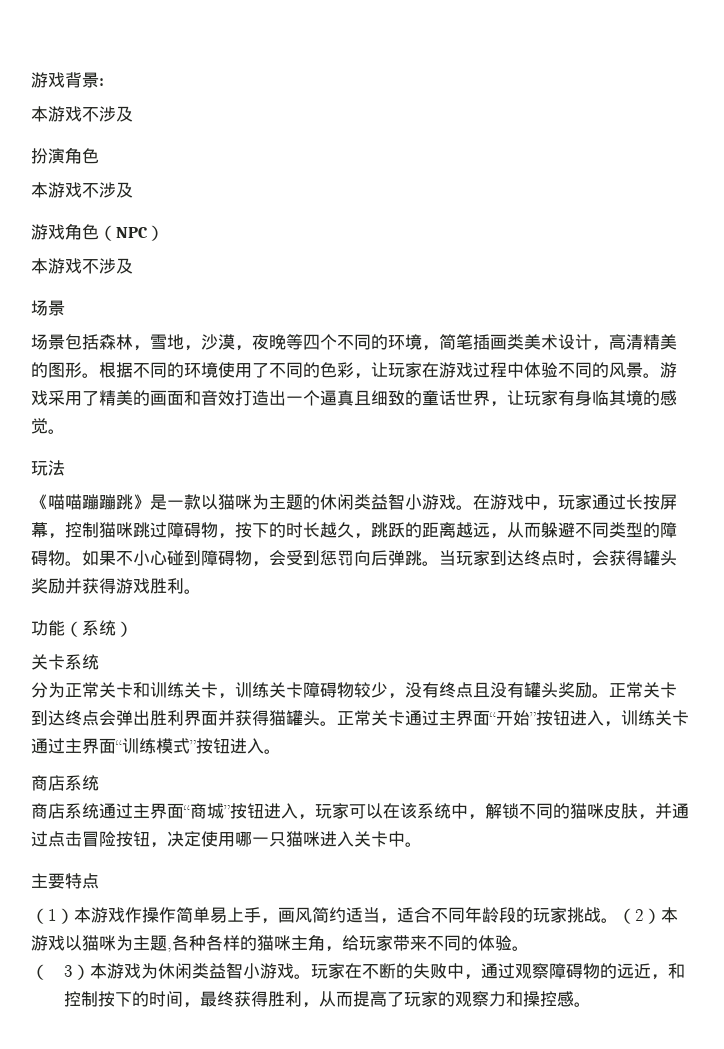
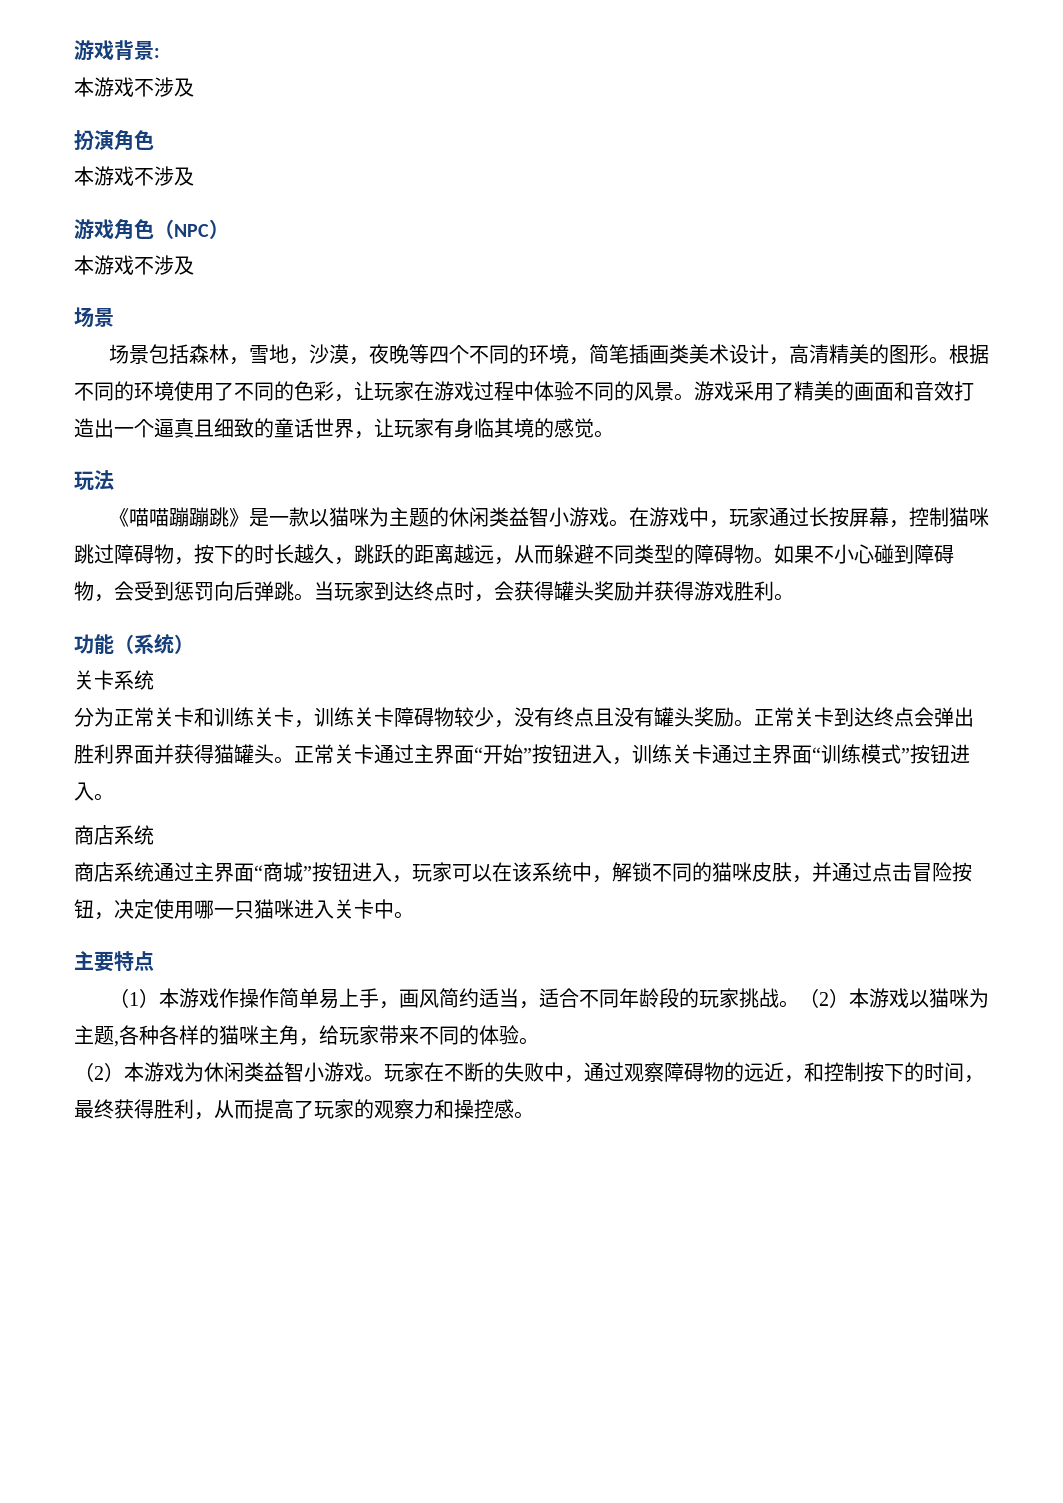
[64,965,74,977] 3 -> [94,1066,104,1080] 2

